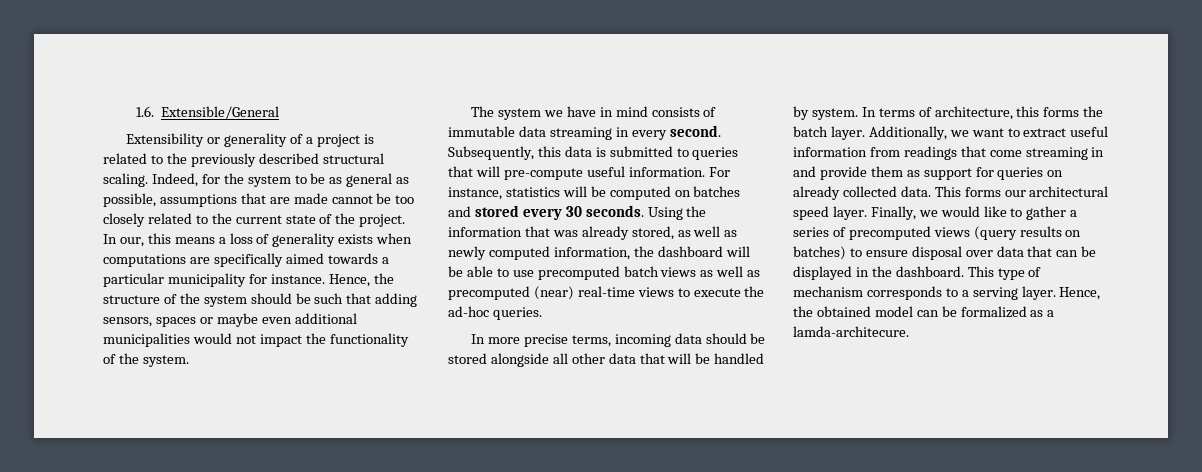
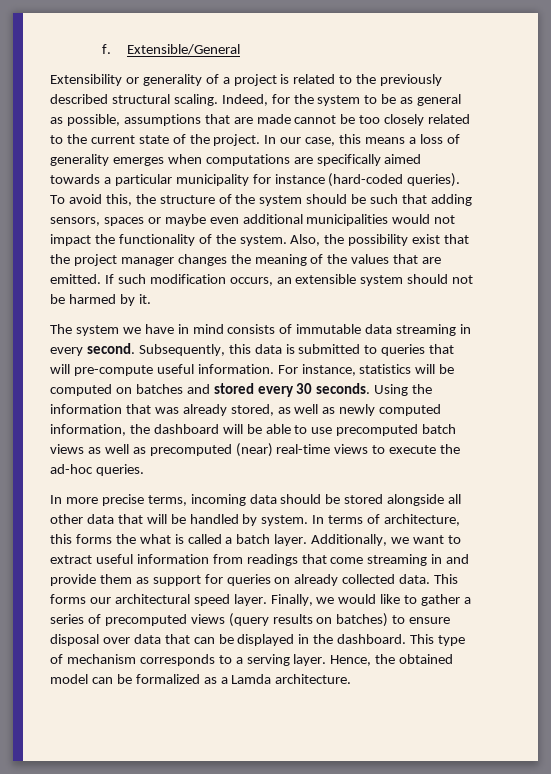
[135,106,154,117] 1.6. -> [101,44,111,54] f.
[119,237,144,247] our, -> [280,137,336,146] our case,
[338,234,374,244] exists -> [112,157,164,166] emerges
[270,274,370,287] instance. Hence, -> [274,173,461,187] [50,194,132,206] instance (hard-coded queries). To avoid this,
(189, 361) none -> [290,234,470,246] [50,254,442,266] [50,274,474,286] [50,294,151,306] Also, the possibility exist that the project manager changes the meaning of the values that are emitted. If such modification occurs, an extensible system should not be harmed by it.
(1104, 111) none -> [139,534,233,544] what is called a
[793,326,909,337] lamda-architecure. -> [231,674,352,684] Lamda architecture.

